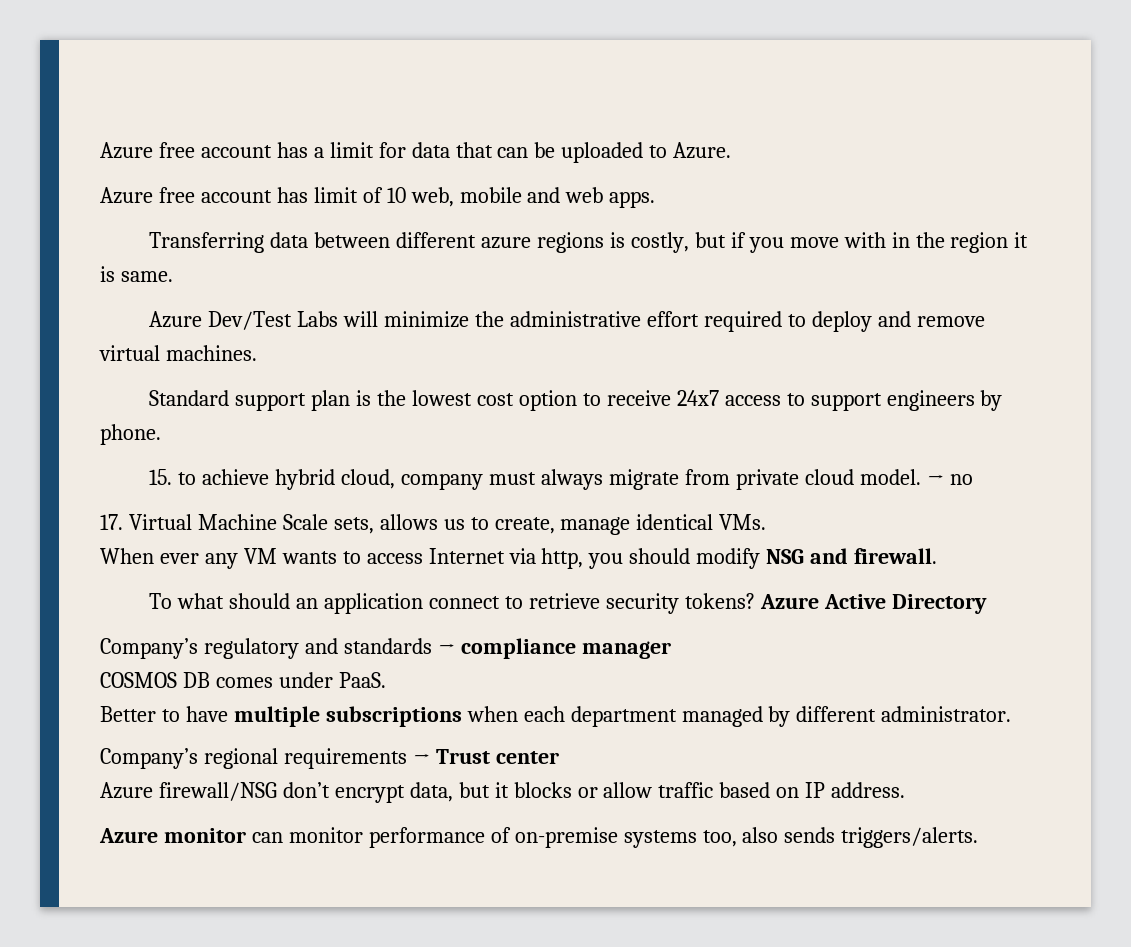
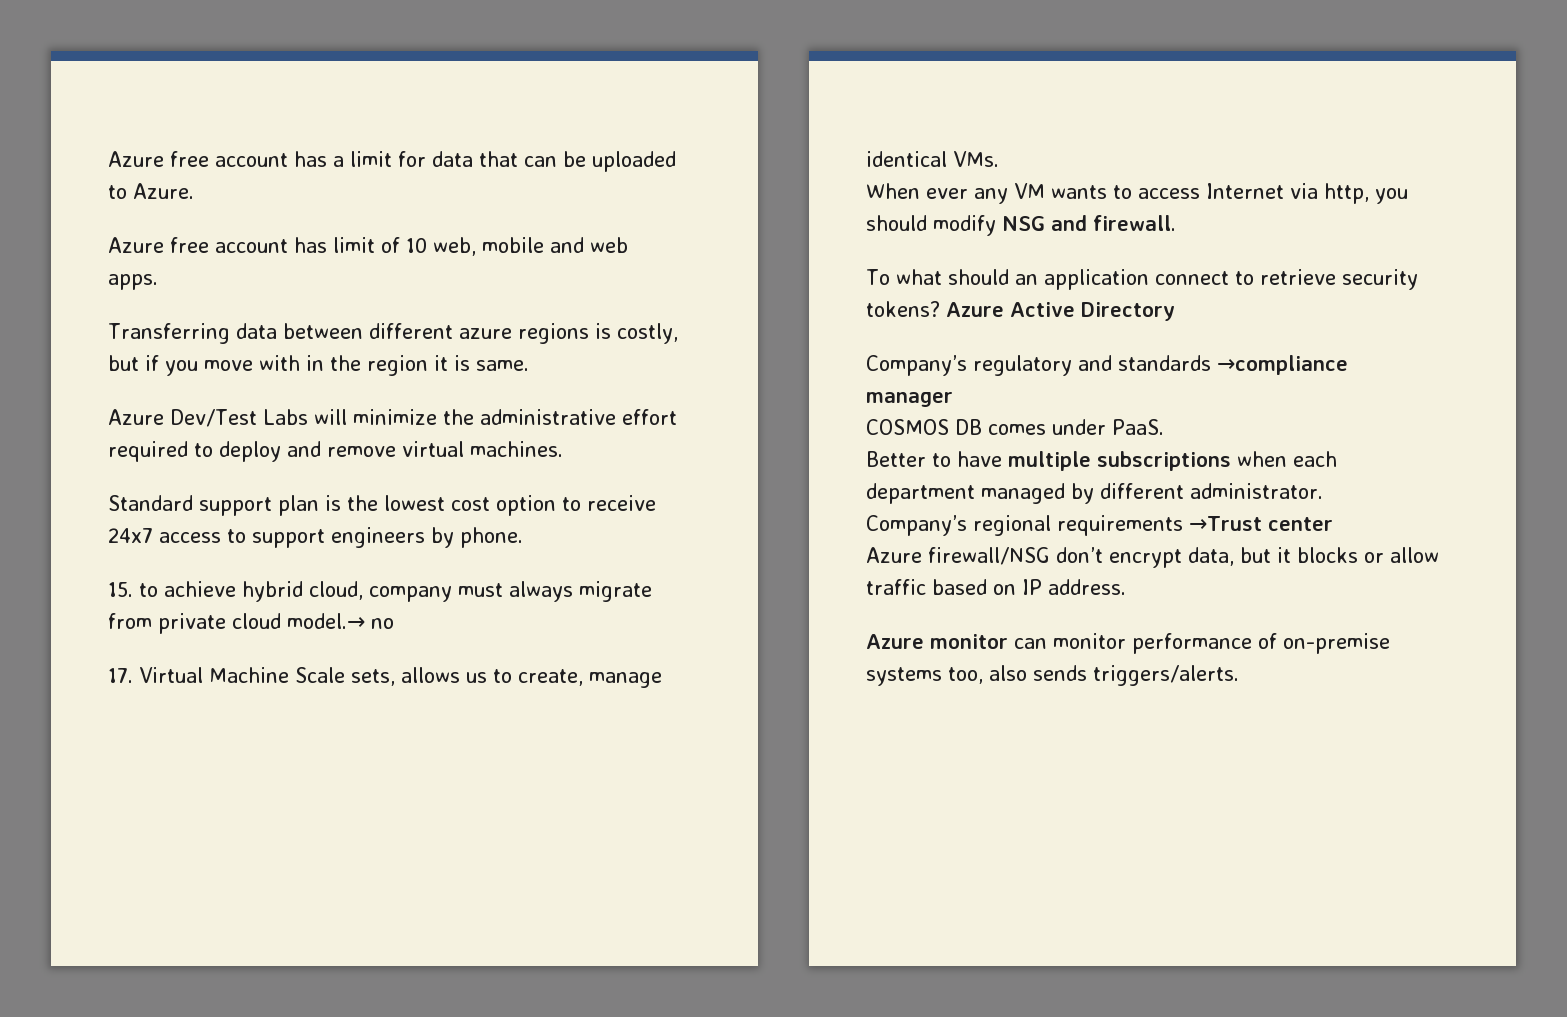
[859,469,944,485] model. → -> [287,613,365,629] model.→
[437,638,576,659] → compliance -> [1217,355,1348,375] →compliance
[412,749,490,764] → Trust -> [1189,516,1262,531] →Trust

